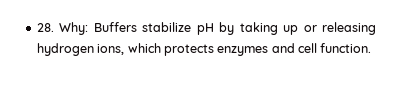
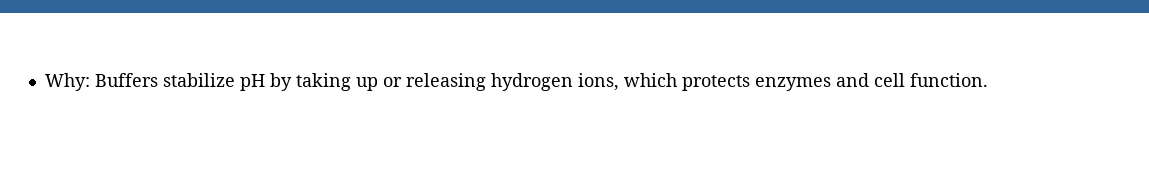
[36,23,54,32] 28. -> (44, 82) none

